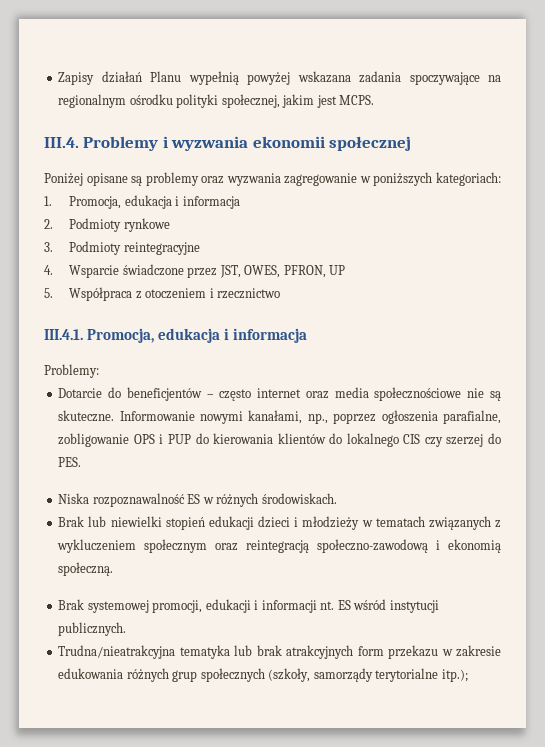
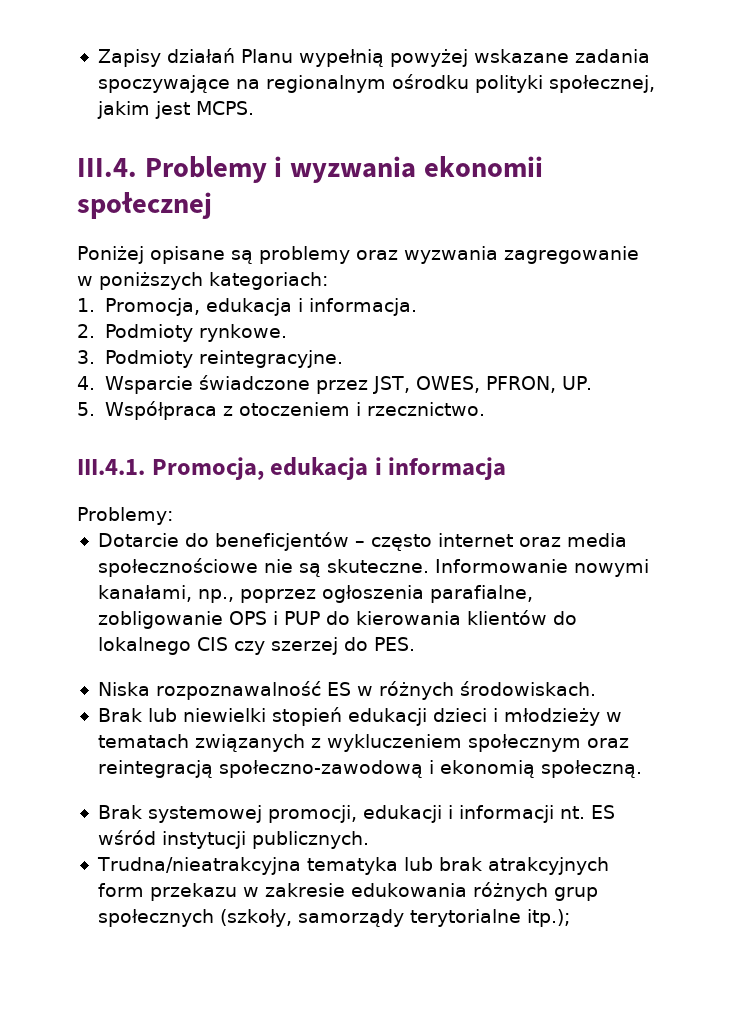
[297,71,351,83] wskazana -> [473,49,569,63] wskazane
[182,196,240,209] informacja -> [308,298,417,316] informacja.
[123,218,170,232] rynkowe -> [199,324,288,342] rynkowe.
[123,242,200,255] reintegracyjne -> [199,350,344,368] reintegracyjne.
[329,265,346,275] UP -> [561,376,593,390] UP.
[217,288,281,299] rzecznictwo -> [366,402,485,416] rzecznictwo.

